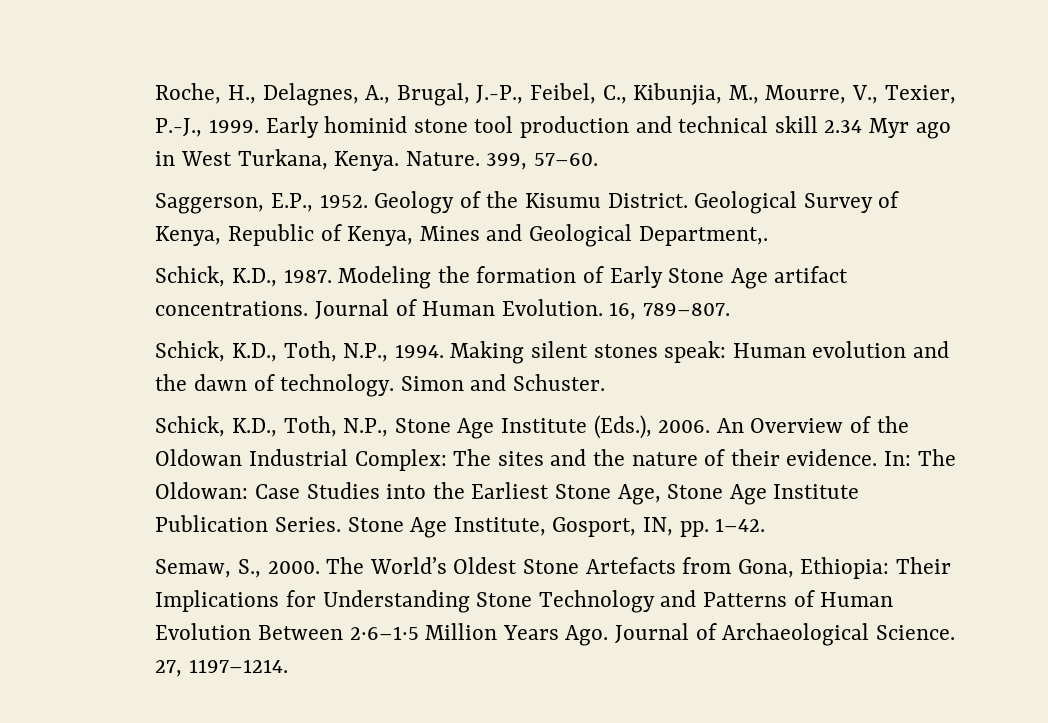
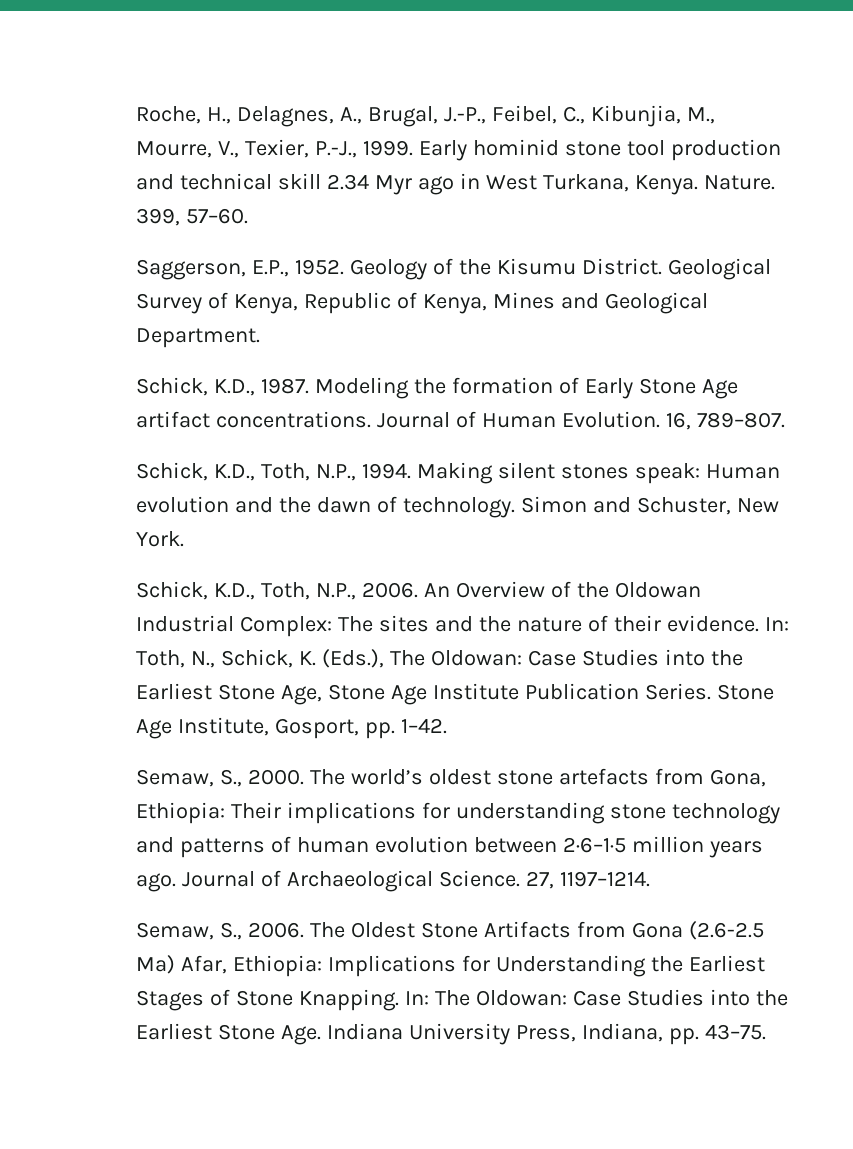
[638,226,768,246] Department,. -> [136,328,261,348] Department.
[513,374,606,391] [155,415,652,439] Schuster. // Schick, K.D., Toth, N.P., Stone Age Institute (Eds.), -> [636,497,779,515] [136,531,185,547] [136,581,357,600] Schuster, New York. // Schick, K.D., Toth, N.P.,
(912, 458) none -> [136,649,385,668] Toth, N., Schick, K. (Eds.),
[643,517,674,536] IN, -> (360, 728) none
[369,557,952,579] [155,590,894,613] [155,623,609,646] World’s Oldest Stone Artefacts from Gona, Ethiopia: Their Implications for Understanding Stone Technology and Patterns of Human Evolution Between 2·6–1·5 Million Years Ago. -> [351,768,766,787] [136,802,781,824] [136,836,763,858] [136,873,177,892] world’s oldest stone artefacts from Gona, Ethiopia: Their implications for understanding stone technology and patterns of human evolution between 2·6–1·5 million years ago.
(288, 666) none -> [136,921,764,940] [136,955,766,977] [136,989,788,1011] [136,1023,766,1045] // Semaw, S., 2006. The Oldest Stone Artifacts from Gona (2.6-2.5 Ma) Afar, Ethiopia: Implications for Understanding the Earliest Stages of Stone Knapping. In: The Oldowan: Case Studies into the Earliest Stone Age. Indiana University Press, Indiana, pp. 43–75.

